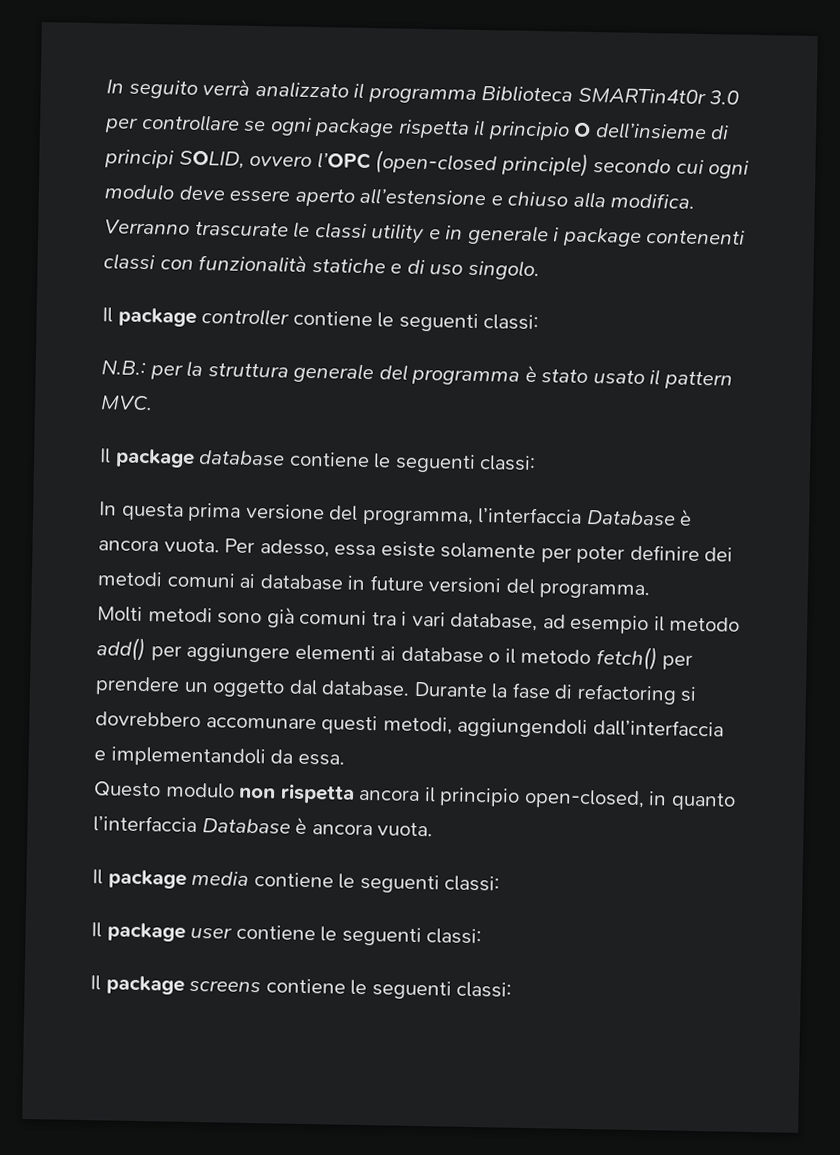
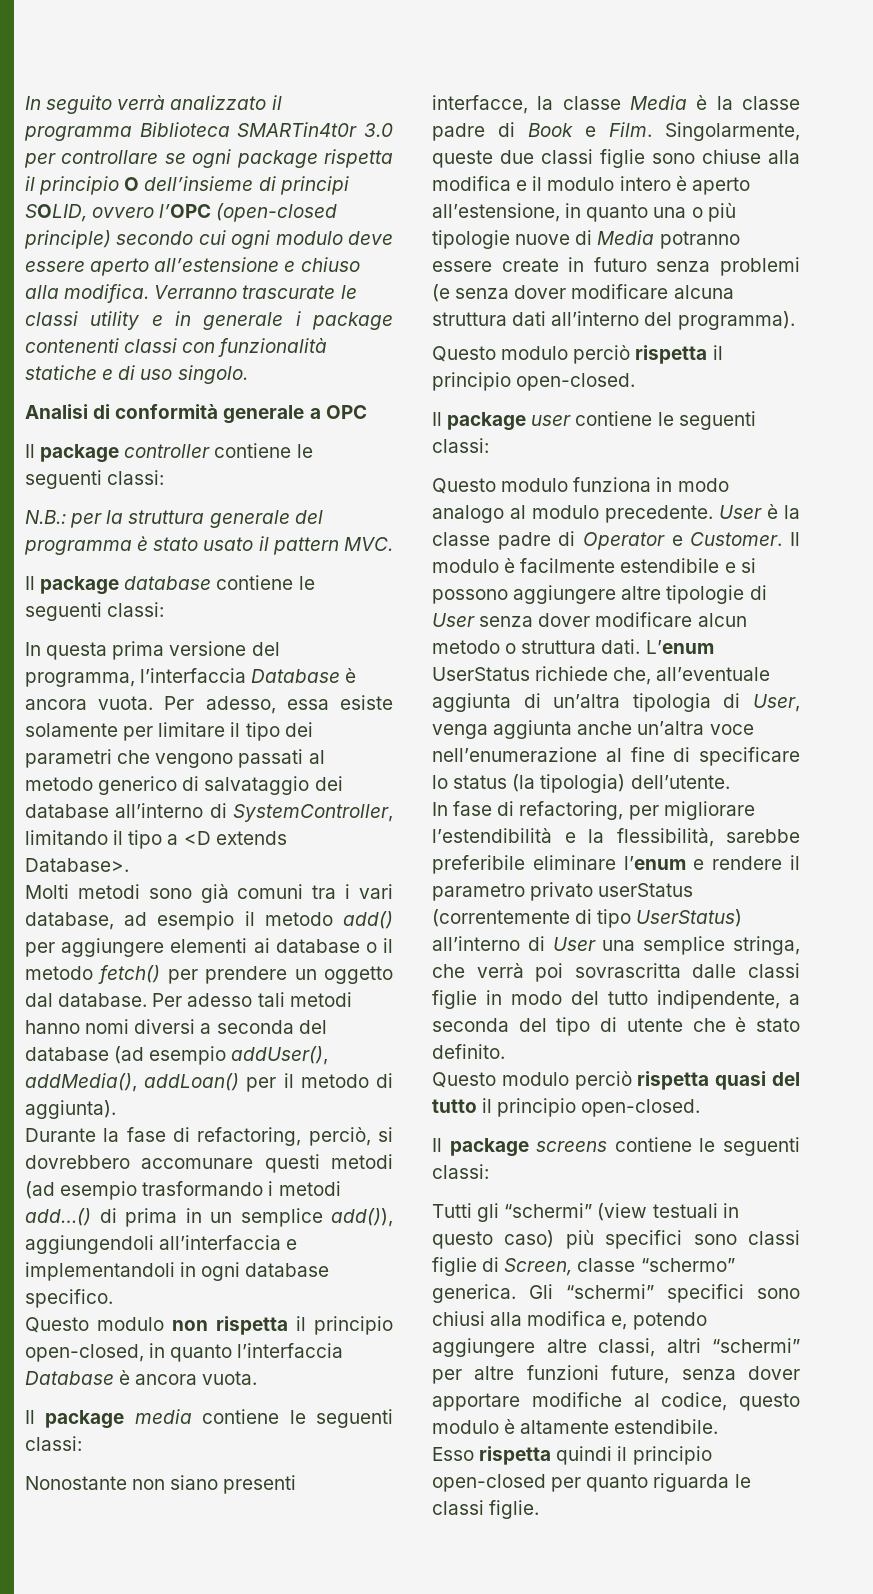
(540, 270) none -> [25,404,367,424] // Analisi di conformità generale a OPC
[576,544,734,564] [97,571,651,600] poter definire dei metodi comuni ai database in future versioni del programma. -> [158,722,313,741] [25,749,325,768] [25,776,343,795] [25,803,393,822] [25,830,287,849] [25,858,129,872] limitare il tipo dei parametri che vengono passati al metodo generico di salvataggio dei database all’interno di SystemController, limitando il tipo a <D extends Database>.
(411, 688) none -> [152,992,352,1007] [25,1019,327,1034] [25,1046,329,1065] [25,1073,393,1092] [25,1100,116,1119] Per adesso tali metodi hanno nomi diversi a seconda del database (ad esempio addUser(), addMedia(), addLoan() per il metodo di aggiunta). //
[576,683,677,705] refactoring -> [197,1127,371,1146] refactoring, perciò,
[382,716,724,739] [94,746,345,768] metodi, aggiungendoli dall’interfaccia e implementandoli da essa. -> [331,1154,393,1169] [25,1181,341,1200] [25,1208,393,1227] [25,1235,298,1254] [25,1262,330,1281] [25,1289,113,1308] metodi (ad esempio trasformando i metodi add…() di prima in un semplice add()), aggiungendoli all’interfaccia e implementandoli in ogni database specifico.
[358,788,421,802] ancora -> (288, 1325) none
(501, 883) none -> [25,1475,297,1494] [432,95,800,114] [432,122,800,141] [432,149,800,168] [432,176,750,195] [432,202,736,222] [432,230,740,249] [432,257,800,276] [432,284,734,302] [432,311,795,330] [432,345,723,364] [432,372,636,391] // Nonostante non siano presenti interfacce, la classe Media è la classe padre di Book e Film. Singolarmente, queste due classi figlie sono chiuse alla modifica e il modulo intero è aperto all’estensione, in quanto una o più tipologie nuove di Media potranno essere create in futuro senza problemi (e senza dover modificare alcuna struttura dati all’interno del programma). // Questo modulo perciò rispetta il principio open-closed.
(483, 936) none -> [432,477,729,494] [432,504,800,523] [432,531,800,550] [432,558,756,573] [432,585,767,604] [432,612,747,627] [432,639,714,654] [432,666,771,685] [432,693,800,712] [432,720,754,739] [432,747,800,766] [432,774,730,793] [432,801,755,820] [432,828,800,847] [432,855,800,874] [432,882,694,901] [432,909,743,928] [432,936,800,955] [432,963,800,982] [432,990,800,1009] [432,1017,800,1036] [432,1044,505,1059] [432,1071,800,1090] [432,1098,701,1117] // Questo modulo funziona in modo analogo al modulo precedente. User è la classe padre di Operator e Customer. Il modulo è facilmente estendibile e si possono aggiungere altre tipologie di User senza dover modificare alcun metodo o struttura dati. L’enum UserStatus richiede che, all’eventuale aggiunta di un’altra tipologia di User, venga aggiunta anche un’altra voce nell’enumerazione al fine di specificare lo status (la tipologia) dell’utente. // In fase di refactoring, per migliorare l’estendibilità e la flessibilità, sarebbe preferibile eliminare l’enum e rendere il parametro privato userStatus (correntemente di tipo UserStatus) all’interno di User una semplice stringa, che verrà poi sovrascritta dalle classi figlie in modo del tutto indipendente, a seconda del tipo di utente che è stato definito. // Questo modulo perciò rispetta quasi del tutto il principio open-closed.
(513, 989) none -> [432,1203,739,1222] [432,1229,800,1249] [432,1257,735,1276] [432,1284,800,1303] [432,1311,707,1330] [432,1338,800,1357] [432,1365,800,1384] [432,1392,800,1411] [432,1419,719,1434] [432,1446,712,1465] [432,1473,751,1492] [432,1500,540,1519] // Tutti gli “schermi” (view testuali in questo caso) più specifici sono classi figlie di Screen, classe “schermo” generica. Gli “schermi” specifici sono chiusi alla modifica e, potendo aggiungere altre classi, altri “schermi” per altre funzioni future, senza dover apportare modifiche al codice, questo modulo è altamente estendibile. // Esso rispetta quindi il principio open-closed per quanto riguarda le classi figlie.

